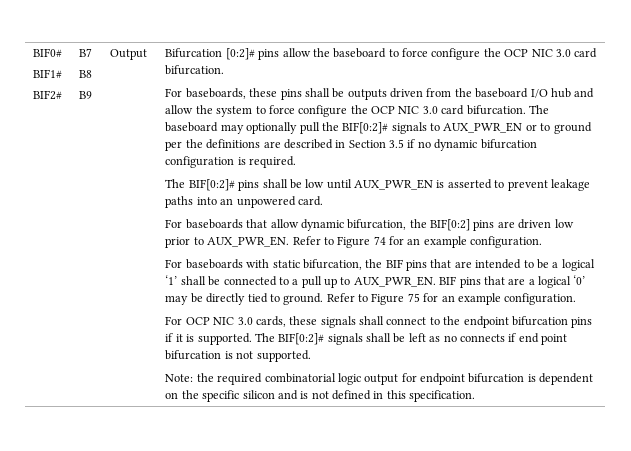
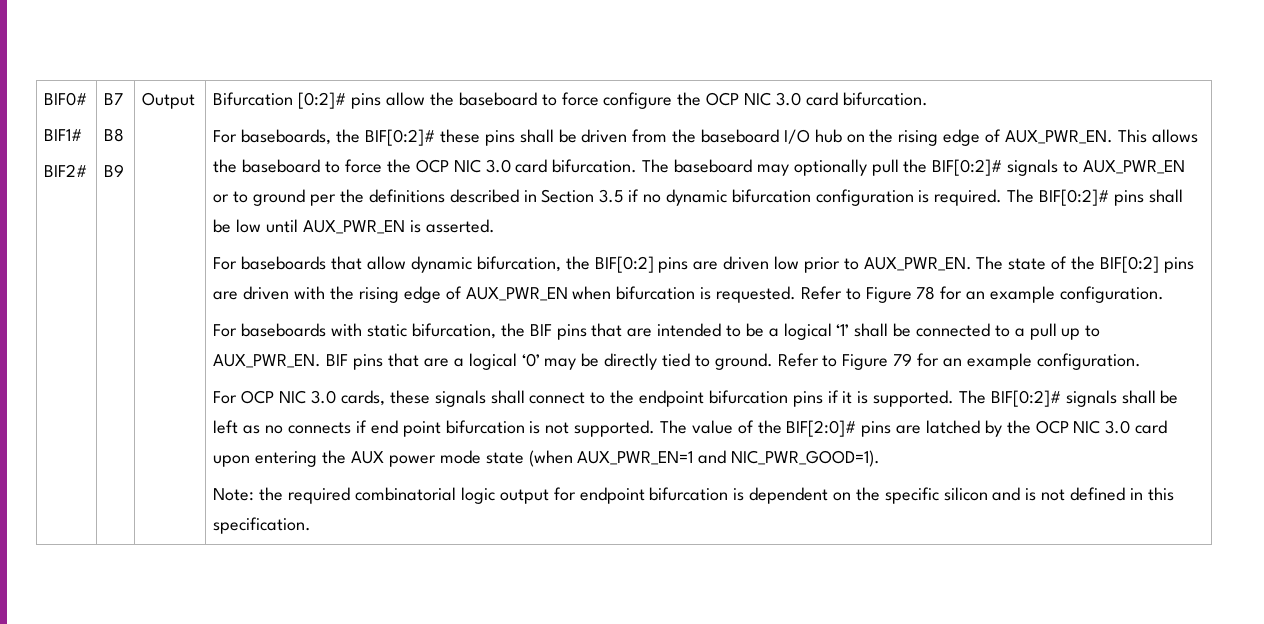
(246, 93) none -> [336,129,436,146] the BIF[0:2]#
[347,89,387,100] outputs -> (577, 136) none
[574,88,595,98] [165,105,348,117] and allow the system to force configure -> [846,129,1198,146] [213,159,383,173] on the rising edge of AUX_PWR_EN. This allows the baseboard to force
[263,141,281,148] are -> (445, 196) none
(297, 162) // -> (1003, 197) none
[447,179,590,191] [165,196,323,208] asserted to prevent leakage paths into an unpowered card. -> [425,219,495,233] asserted.
[292,236,386,248] Refer to Figure 74 -> [976,256,1194,273] [213,286,936,303] The state of the BIF[0:2] pins are driven with the rising edge of AUX_PWR_EN when bifurcation is requested. Refer to Figure 78
[407,293,420,302] 75 -> [893,353,913,366] 79
(311, 356) none -> [659,420,1168,437] [213,450,881,467] The value of the BIF[2:0]# pins are latched by the OCP NIC 3.0 card upon entering the AUX power mode state (when AUX_PWR_EN=1 and NIC_PWR_GOOD=1).

